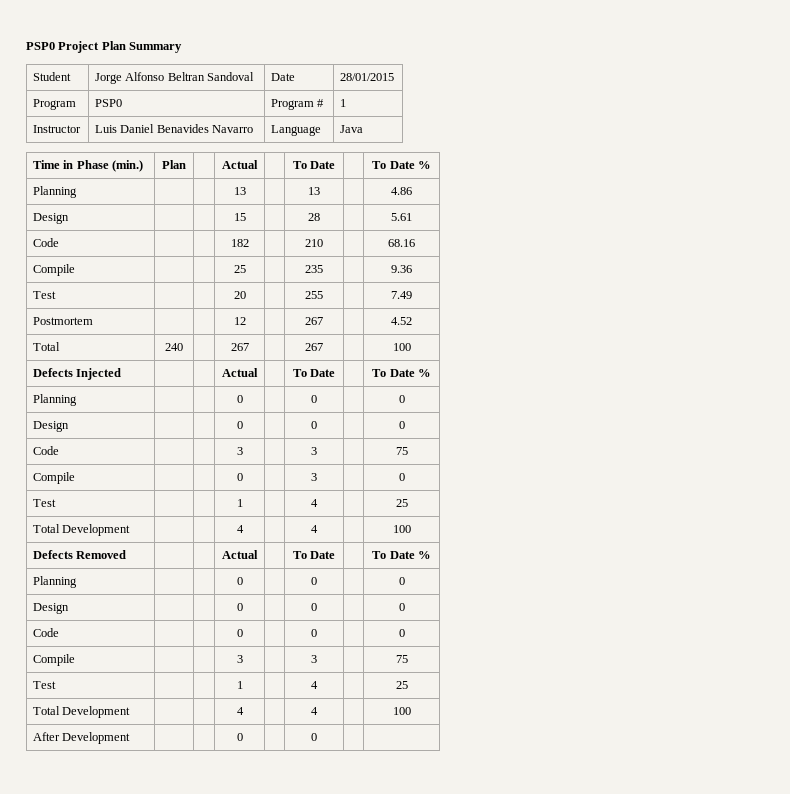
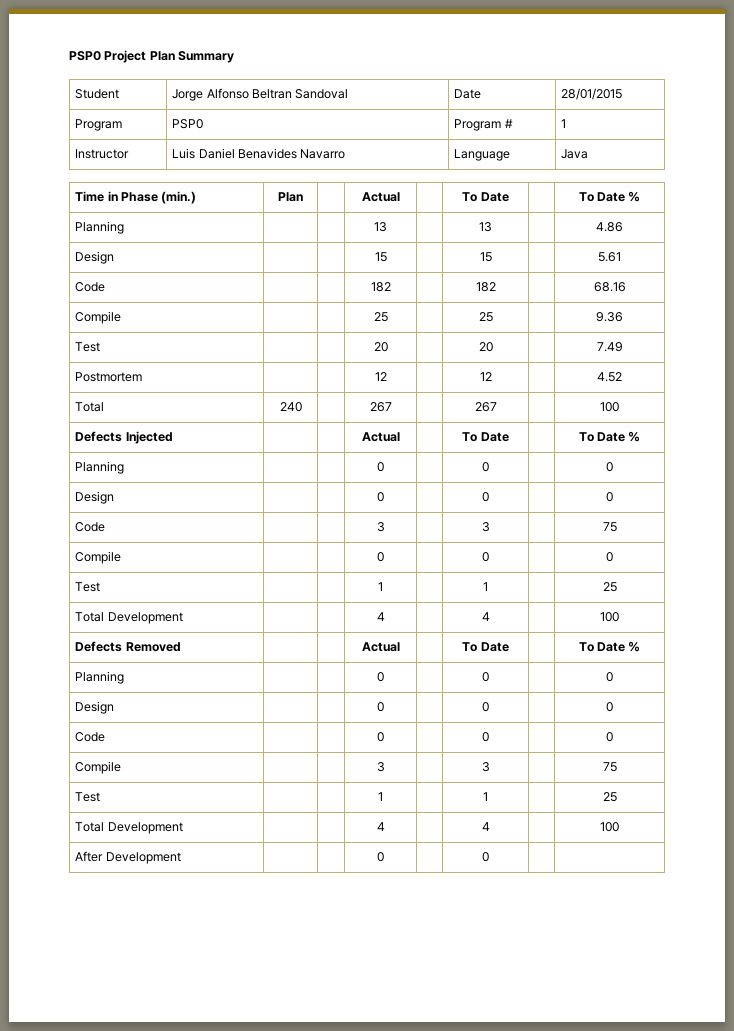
[308,213,320,221] 28 -> [479,252,492,262] 15
[305,239,323,247] 210 -> [475,282,496,292] 182
[305,265,323,273] 235 -> [478,312,493,322] 25
[305,291,323,299] 255 -> [478,342,493,352] 20
[305,317,323,325] 267 -> [479,372,492,381] 12
[311,473,317,481] 3 -> [482,552,489,562] 0
[311,499,318,507] 4 -> [483,582,488,591] 1
[311,681,318,689] 4 -> [483,792,488,801] 1

